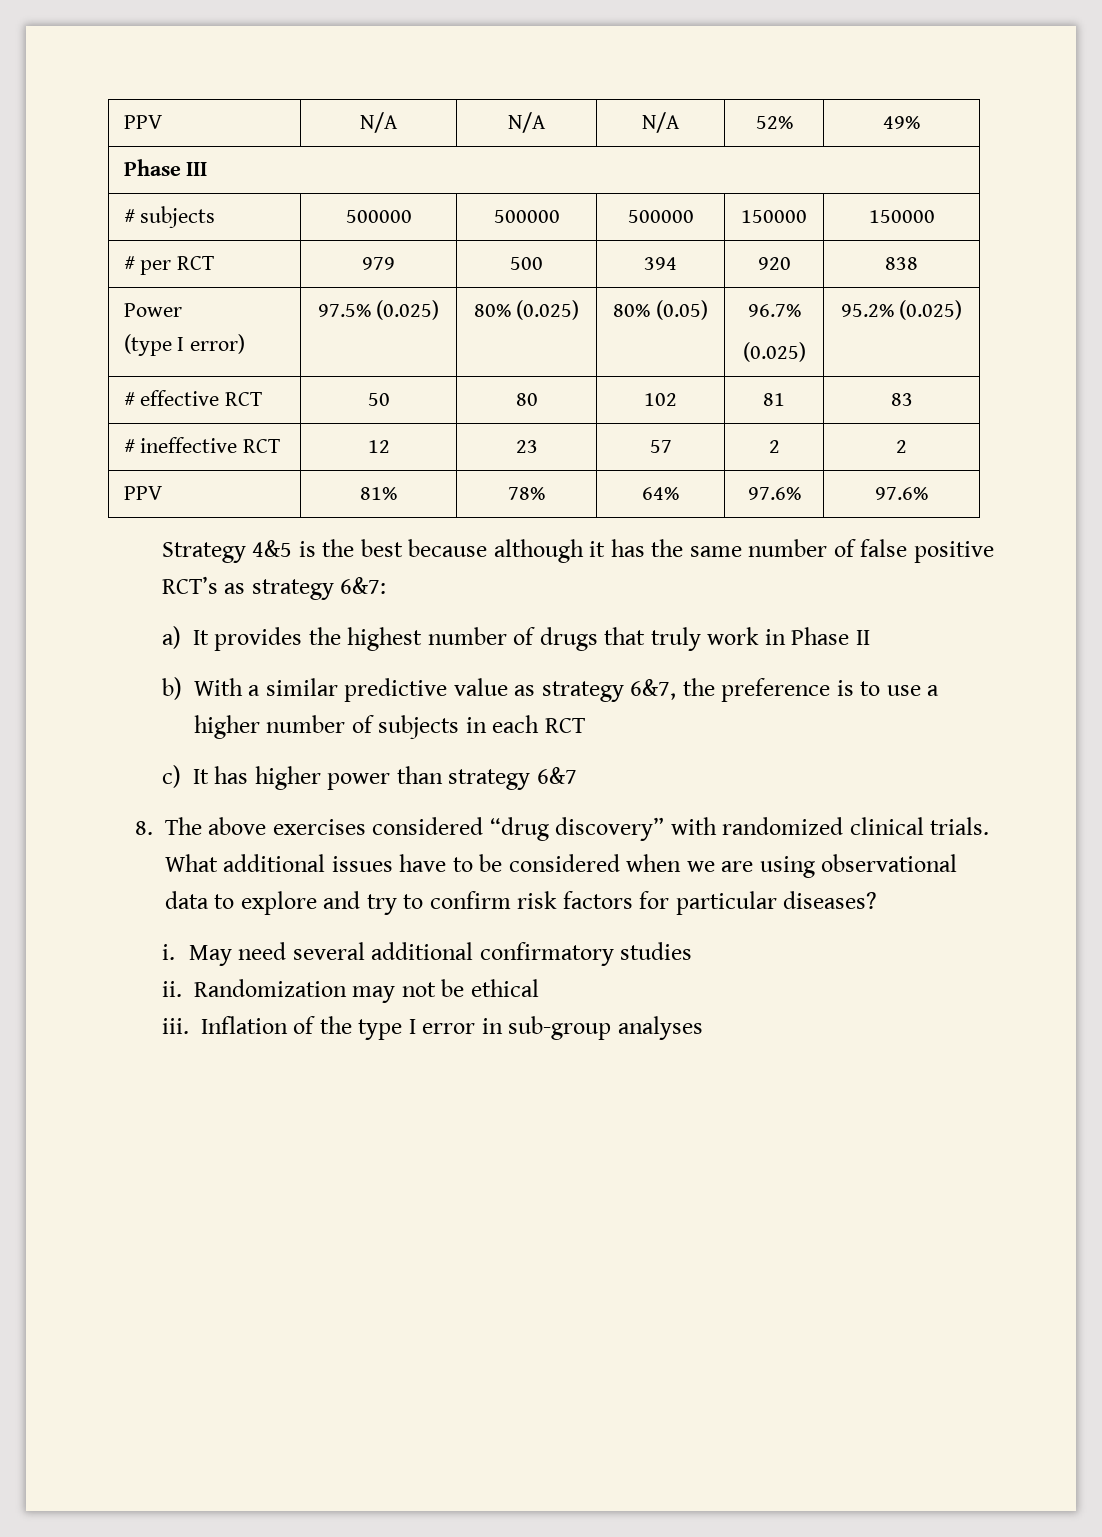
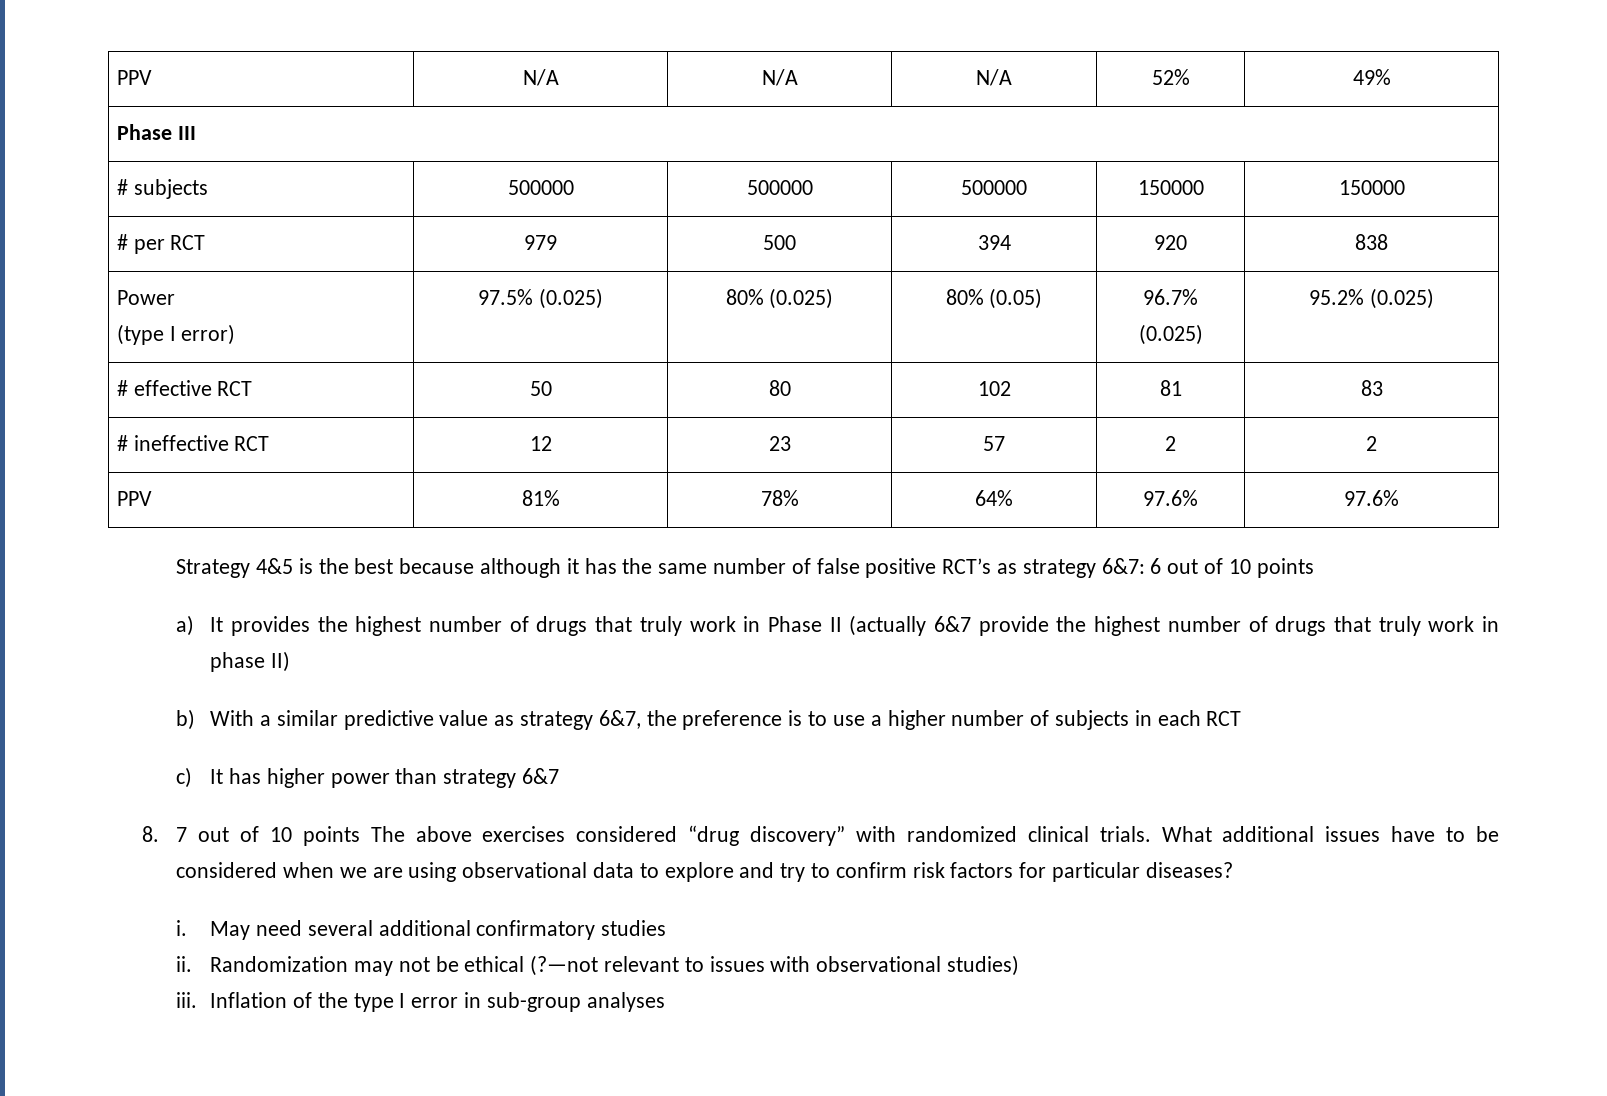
(387, 585) none -> [1150,558,1314,578] 6 out of 10 points
(870, 637) none -> [849,615,1500,636] [210,651,291,672] (actually 6&7 provide the highest number of drugs that truly work in phase II)
(153, 828) none -> [176,826,360,846] 7 out of 10 points
(539, 988) none -> [530,955,1020,976] (?—not relevant to issues with observational studies)

